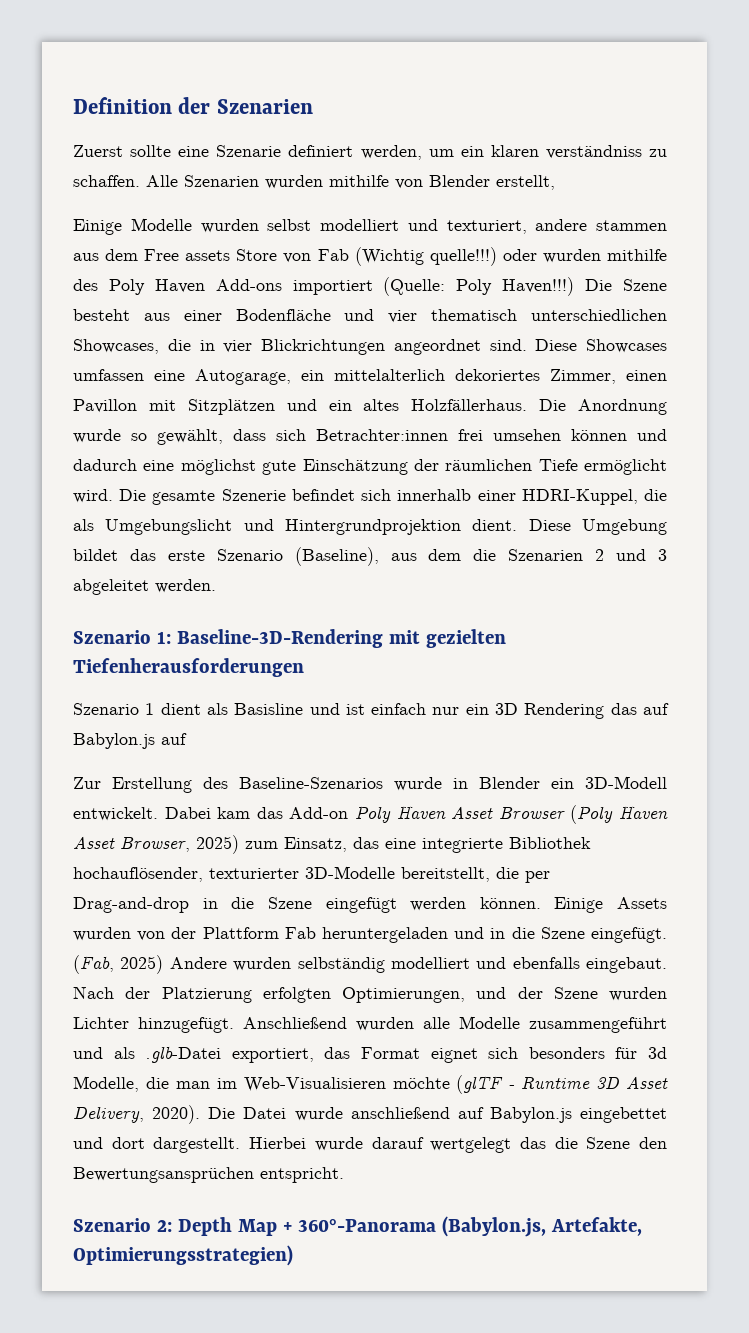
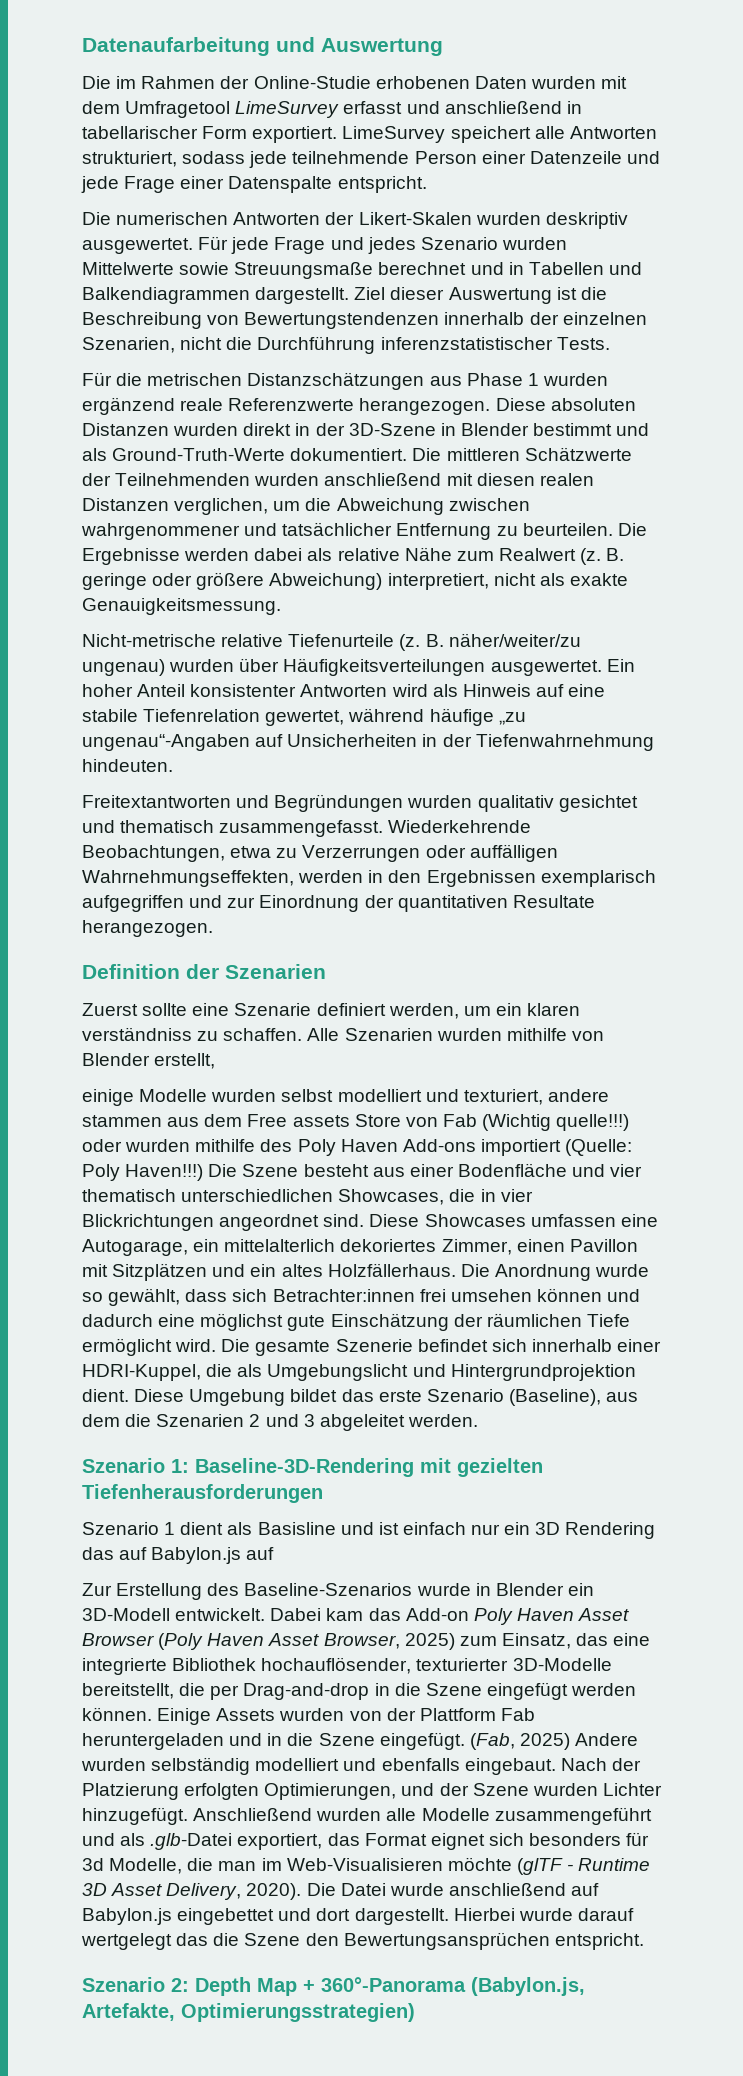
(73, 105) none -> [82,37,443,56] [82,76,628,89] [82,101,582,118] [82,126,657,143] [82,151,660,168] [81,176,427,193] [82,212,628,229] [82,236,567,254] [82,262,642,279] [82,287,607,304] [82,312,647,329] [82,336,610,354] [82,372,608,390] [82,397,636,415] [82,423,650,436] [82,447,632,461] [82,473,594,486] [82,498,530,515] [81,522,647,540] [82,547,625,565] [82,572,628,590] [82,598,281,615] [82,633,581,651] [82,658,635,676] [82,684,606,697] [82,708,526,726] [82,734,654,751] [82,759,173,772] [82,794,638,812] [82,820,532,837] [82,844,558,862] [82,870,656,887] [82,895,595,912] [82,920,213,937] Datenaufarbeitung und Auswertung // Die im Rahmen der Online-Studie erhobenen Daten wurden mit dem Umfragetool LimeSurvey erfasst und anschließend in tabellarischer Form exportiert. LimeSurvey speichert alle Antworten strukturiert, sodass jede teilnehmende Person einer Datenzeile und jede Frage einer Datenspalte entspricht. // Die numerischen Antworten der Likert-Skalen wurden deskriptiv ausgewertet. Für jede Frage und jedes Szenario wurden Mittelwerte sowie Streuungsmaße berechnet und in Tabellen und Balkendiagrammen dargestellt. Ziel dieser Auswertung ist die Beschreibung von Bewertungstendenzen innerhalb der einzelnen Szenarien, nicht die Durchführung inferenzstatistischer Tests. // Für die metrischen Distanzschätzungen aus Phase 1 wurden ergänzend reale Referenzwerte herangezogen. Diese absoluten Distanzen wurden direkt in der 3D-Szene in Blender bestimmt und als Ground-Truth-Werte dokumentiert. Die mittleren Schätzwerte der Teilnehmenden wurden anschließend mit diesen realen Distanzen verglichen, um die Abweichung zwischen wahrgenommener und tatsächlicher Entfernung zu beurteilen. Die Ergebnisse werden dabei als relative Nähe zum Realwert (z. B. geringe oder größere Abweichung) interpretiert, nicht als exakte Genauigkeitsmessung. // Nicht-metrische relative Tiefenurteile (z. B. näher/weiter/zu ungenau) wurden über Häufigkeitsverteilungen ausgewertet. Ein hoher Anteil konsistenter Antworten wird als Hinweis auf eine stabile Tiefenrelation gewertet, während häufige „zu ungenau“-Angaben auf Unsicherheiten in der Tiefenwahrnehmung hindeuten. // Freitextantworten und Begründungen wurden qualitativ gesichtet und thematisch zusammengefasst. Wiederkehrende Beobachtungen, etwa zu Verzerrungen oder auffälligen Wahrnehmungseffekten, werden in den Ergebnissen exemplarisch aufgegriffen und zur Einordnung der quantitativen Resultate herangezogen. //
[73,219,122,235] Einige -> [82,1089,134,1106] einige

